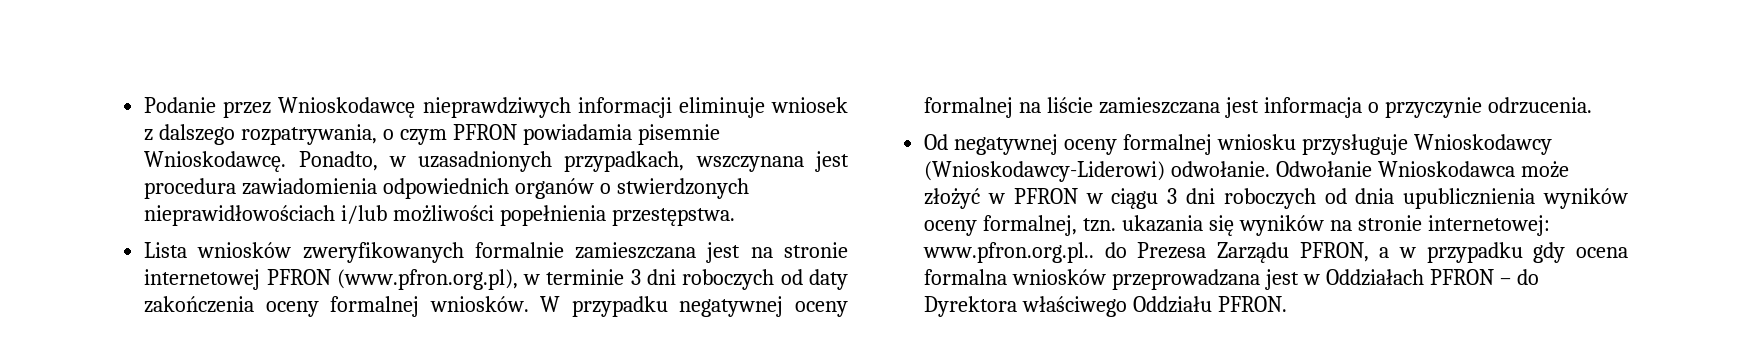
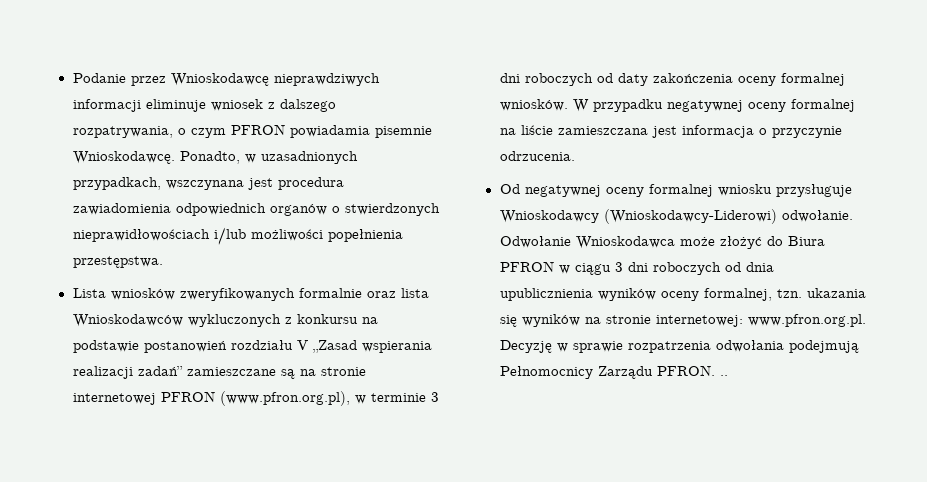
[575,242,741,263] zamieszczana jest -> [366,288,429,298] [72,314,378,327] [72,340,432,353] [72,366,295,379] oraz lista Wnioskodawców wykluczonych z konkursu na podstawie postanowień rozdziału V „Zasad wspierania realizacji zadań” zamieszczane są
[988,193,1005,204] w -> [766,236,825,246] do Biura
[923,242,1628,263] [924,269,1539,290] [924,296,1288,317] www.pfron.org.pl.. do Prezesa Zarządu PFRON, a w przypadku gdy ocena formalna wniosków przeprowadzana jest w Oddziałach PFRON – do Dyrektora właściwego Oddziału PFRON. -> [747,314,866,327] [499,340,859,353] [499,365,728,379] www.pfron.org.pl. Decyzję w sprawie rozpatrzenia odwołania podejmują Pełnomocnicy Zarządu PFRON. ..

